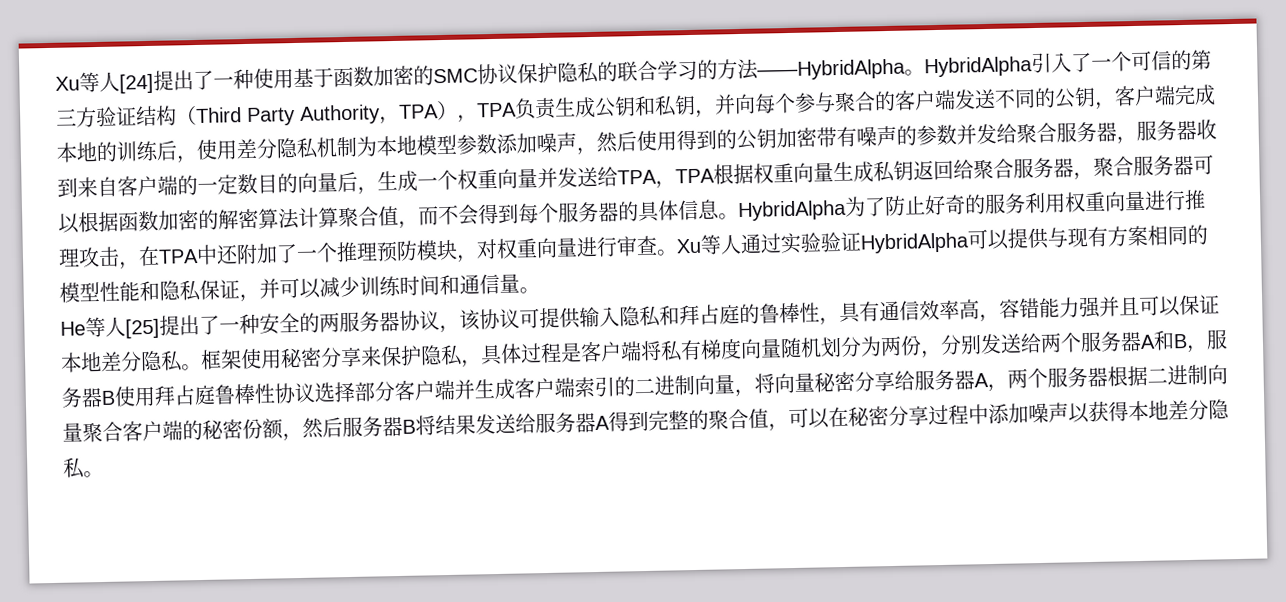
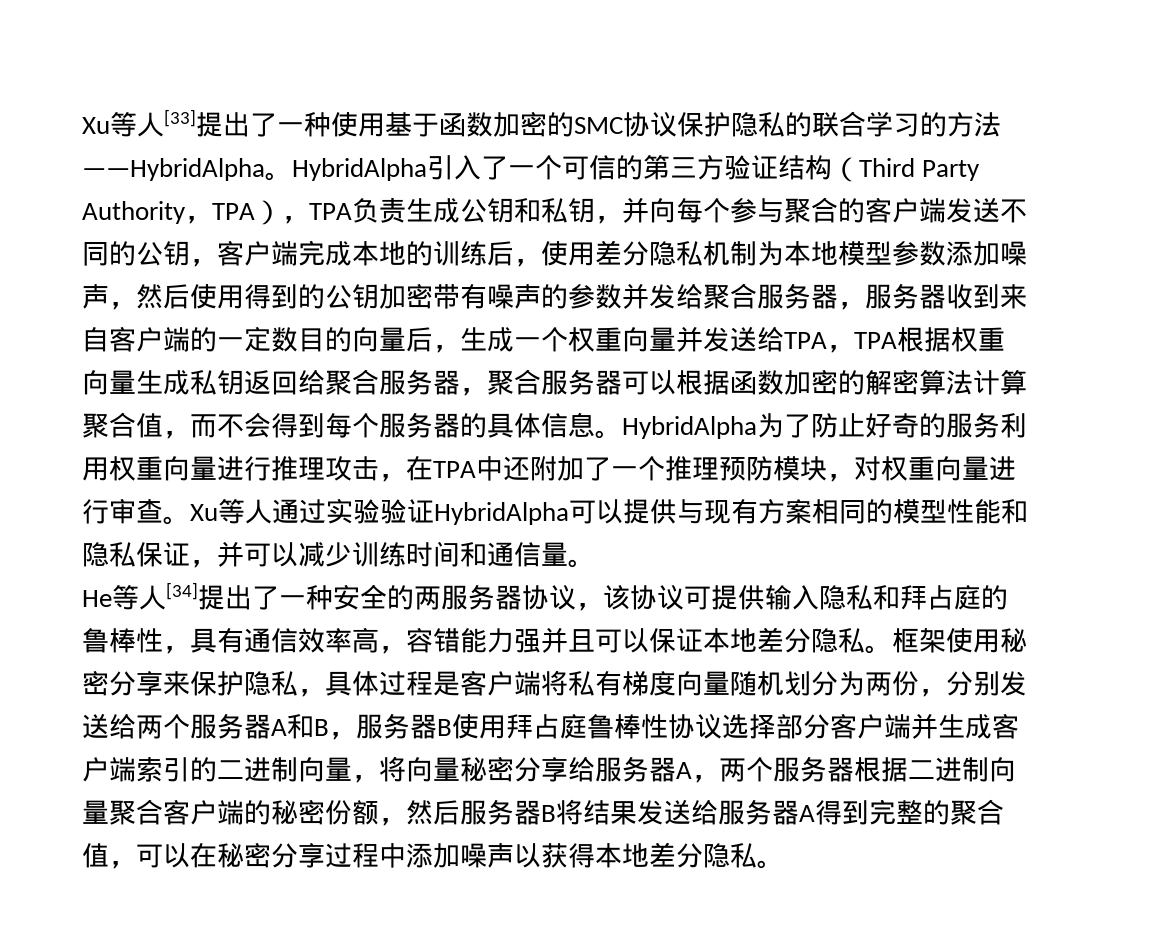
[55,71,154,94] Xu等人[24] -> [82,109,196,137] Xu等人[33]
[125,318,160,339] [25] -> [166,582,198,600] [34]

